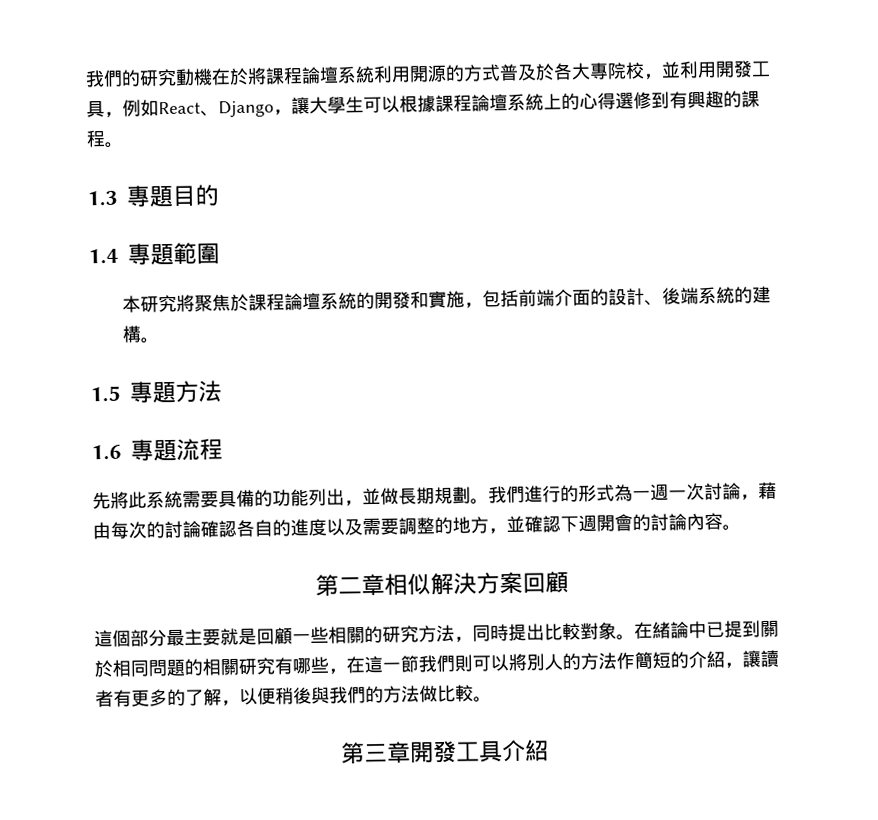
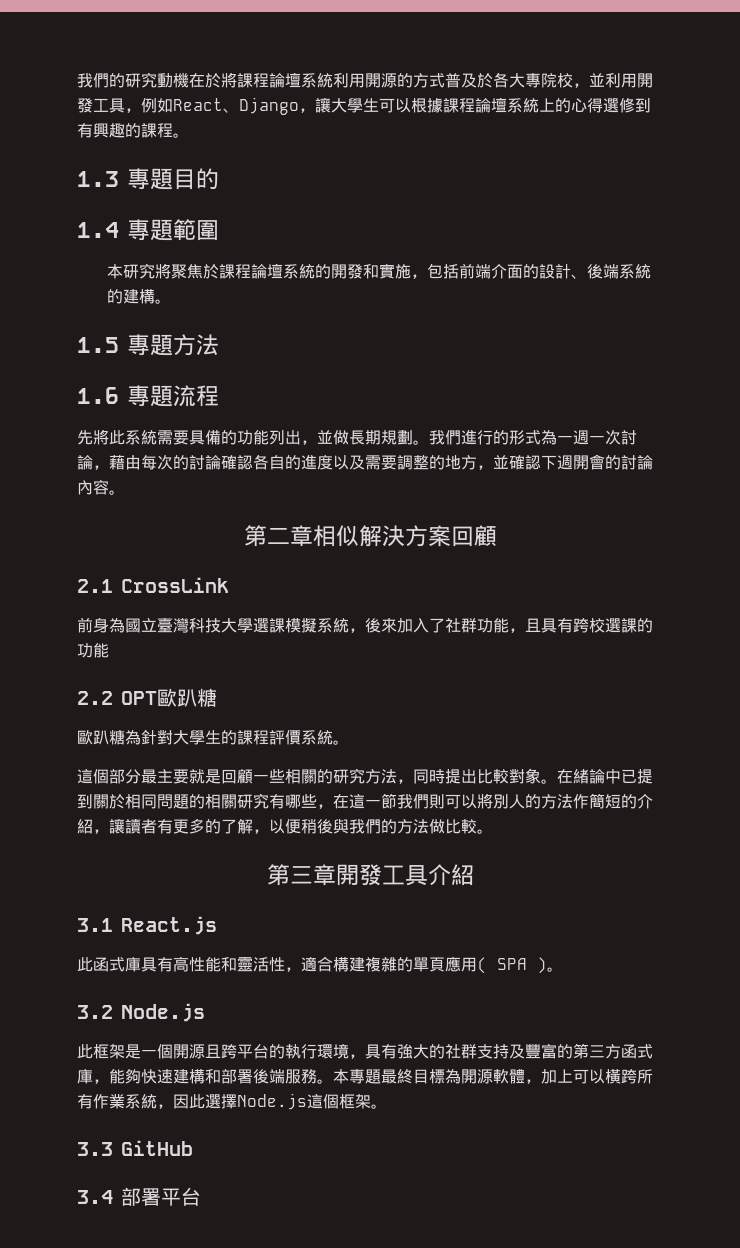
(569, 582) none -> [77,577,229,593] [77,617,653,633] [77,643,109,658] [77,688,217,707] [77,729,349,745] // 2.1 CrossLink // 前身為國立臺灣科技大學選課模擬系統，後來加入了社群功能，且具有跨校選課的功能 // 2.2 OPT歐趴糖 // 歐趴糖為針對大學生的課程評價系統。
(549, 750) none -> [77,916,217,935] [77,956,563,974] [77,1003,205,1022] [77,1043,653,1059] [77,1069,653,1084] [77,1093,387,1110] [77,1140,193,1156] [77,1187,201,1206] // 3.1 React.js // 此函式庫具有高性能和靈活性，適合構建複雜的單頁應用( SPA )。 // 3.2 Node.js // 此框架是一個開源且跨平台的執行環境，具有強大的社群支持及豐富的第三方函式庫，能夠快速建構和部署後端服務。本專題最終目標為開源軟體，加上可以橫跨所有作業系統，因此選擇Node.js這個框架。 // 3.3 GitHub // 3.4部署平台

